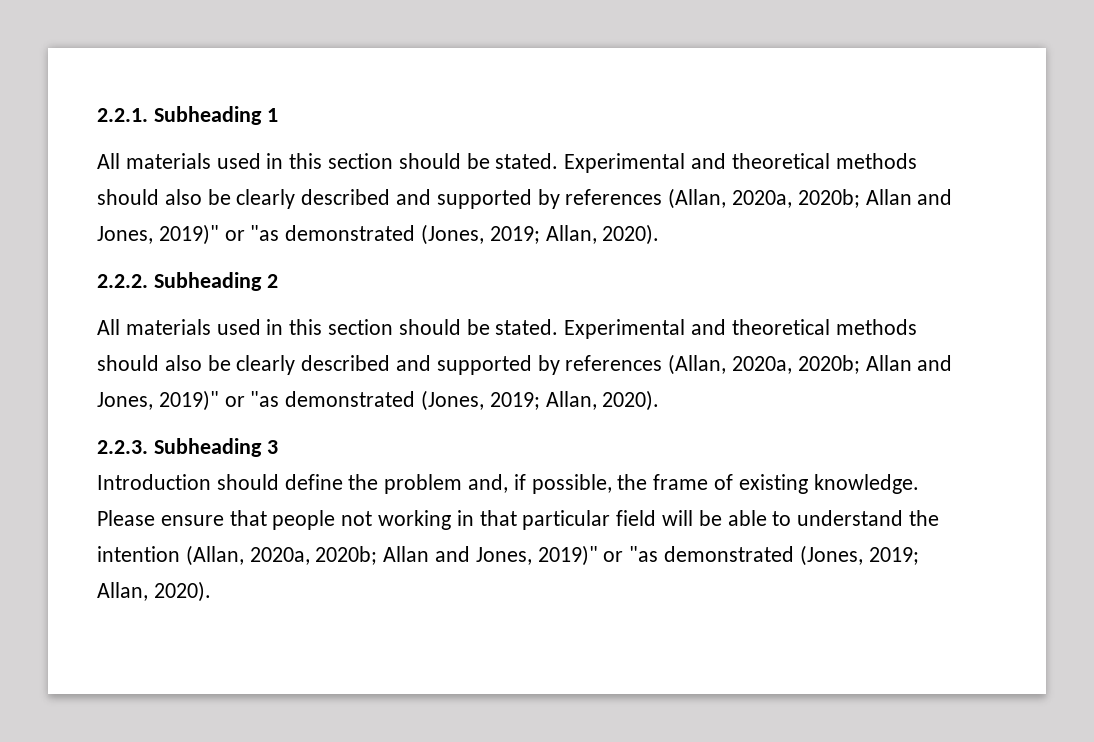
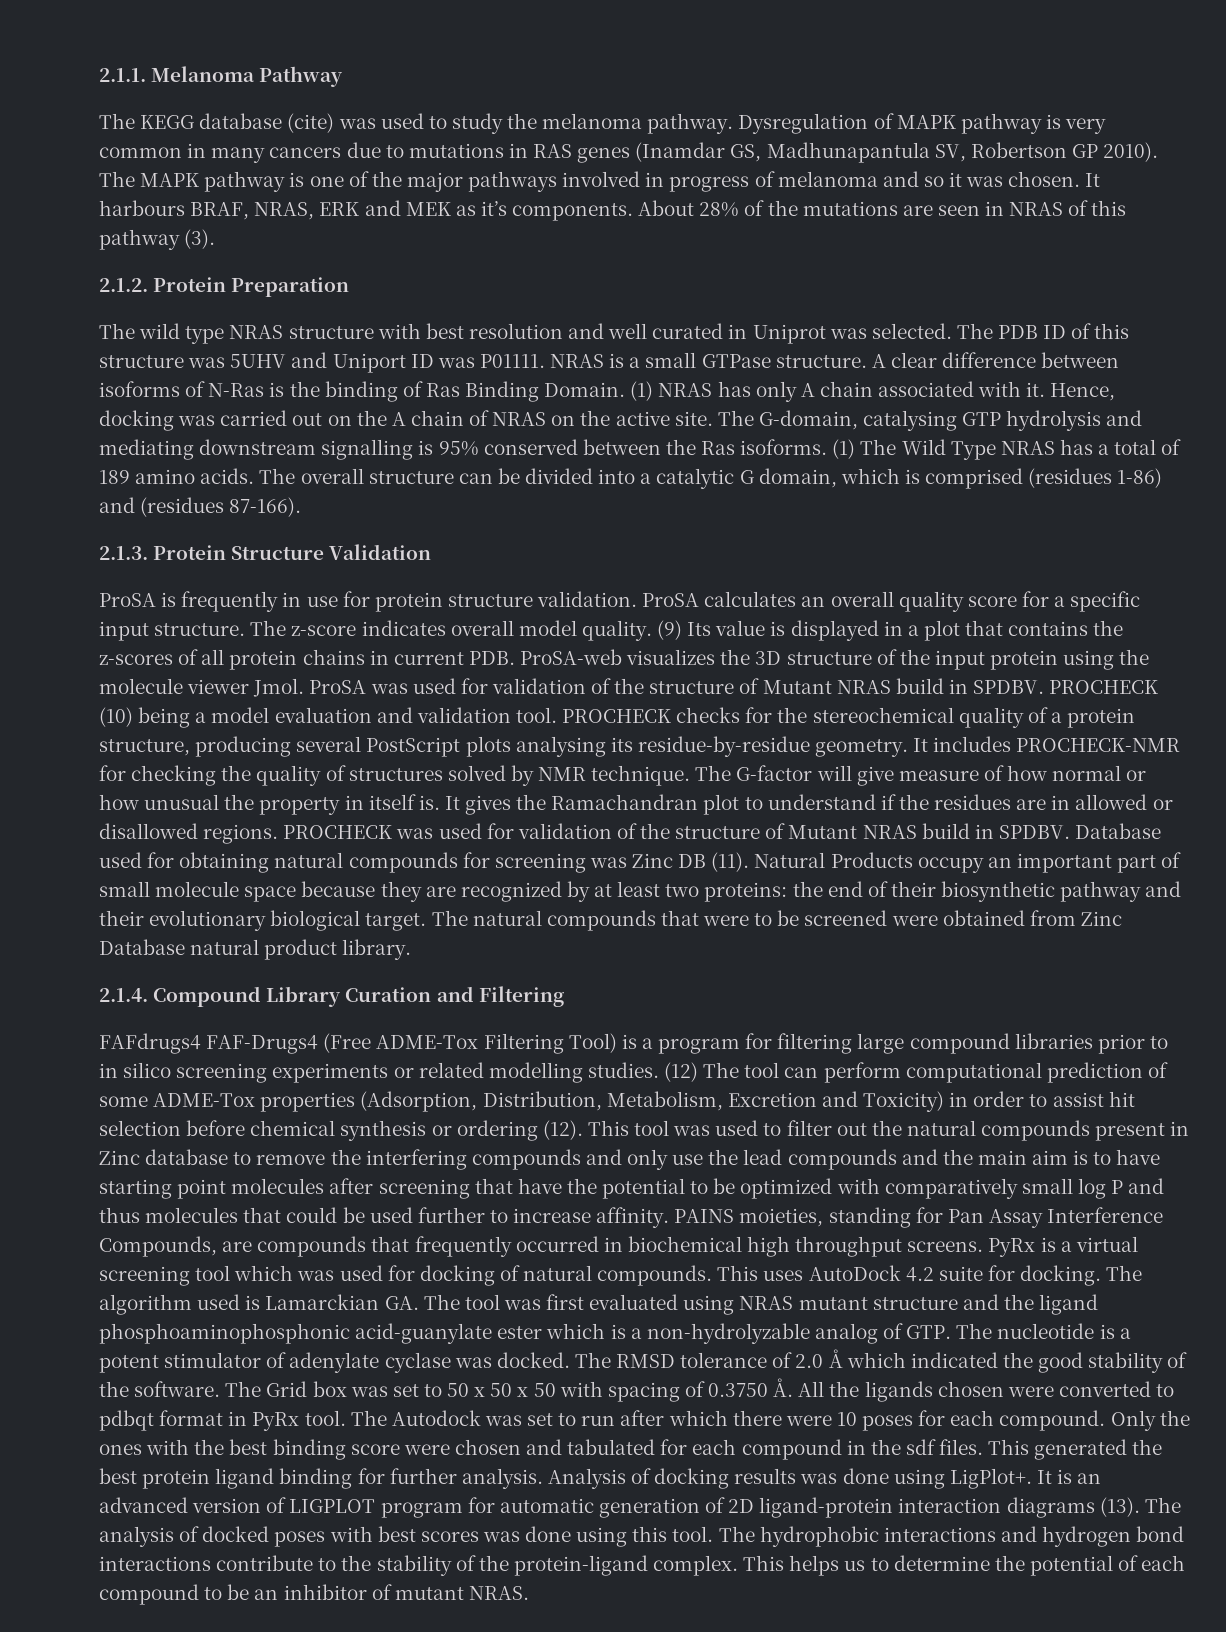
[97,106,278,125] [97,153,917,173] [97,188,953,209] [97,224,660,245] [97,272,278,291] [97,319,917,339] [97,354,953,375] [97,390,660,411] [97,438,278,457] [97,474,919,494] [97,510,940,530] [97,545,919,566] [97,581,211,602] 2.2.1. Subheading 1 // All materials used in this section should be stated. Experimental and theoretical methods should also be clearly described and supported by references (Allan, 2020a, 2020b; Allan and Jones, 2019)" or "as demonstrated (Jones, 2019; Allan, 2020). // 2.2.2. Subheading 2 // All materials used in this section should be stated. Experimental and theoretical methods should also be clearly described and supported by references (Allan, 2020a, 2020b; Allan and Jones, 2019)" or "as demonstrated (Jones, 2019; Allan, 2020). // 2.2.3. Subheading 3 // Introduction should define the problem and, if possible, the frame of existing knowledge. Please ensure that people not working in that particular field will be able to understand the intention (Allan, 2020a, 2020b; Allan and Jones, 2019)" or "as demonstrated (Jones, 2019; Allan, 2020). -> [99,66,344,87] [99,113,1107,134] [99,142,1159,163] [99,171,1101,192] [99,200,1127,221] [99,229,216,250] [99,277,350,297] [99,323,1130,344] [99,352,1120,373] [99,381,1116,402] [99,410,1143,431] [99,439,1182,460] [99,468,1163,489] [99,497,302,517] [99,544,432,560] [99,591,1141,612] [99,620,1124,641] [99,649,1150,670] [99,678,1159,697] [99,707,1136,728] [99,736,1181,757] [99,765,1147,786] [99,794,1173,815] [99,823,1162,844] [99,852,1182,873] [99,881,1182,902] [99,910,1122,931] [99,939,412,960] [99,986,564,1007] [99,1033,1168,1054] [99,1062,1168,1083] [99,1091,1135,1112] [99,1120,1190,1141] [99,1149,1161,1170] [99,1178,1165,1199] [99,1207,1164,1228] [99,1236,1138,1257] [99,1265,1143,1286] [99,1294,1099,1315] [99,1323,1131,1344] [99,1349,1188,1373] [99,1378,1175,1402] [99,1410,1190,1431] [99,1439,1163,1460] [99,1468,1102,1489] [99,1497,1181,1518] [99,1526,1185,1547] [99,1555,1186,1576] [99,1584,529,1605] 2.1.1. Melanoma Pathway // The KEGG database (cite) was used to study the melanoma pathway. Dysregulation of MAPK pathway is very common in many cancers due to mutations in RAS genes (Inamdar GS, Madhunapantula SV, Robertson GP 2010). The MAPK pathway is one of the major pathways involved in progress of melanoma and so it was chosen. It harbours BRAF, NRAS, ERK and MEK as it’s components. About 28% of the mutations are seen in NRAS of this pathway (3). // 2.1.2. Protein Preparation // The wild type NRAS structure with best resolution and well curated in Uniprot was selected. The PDB ID of this structure was 5UHV and Uniport ID was P01111. NRAS is a small GTPase structure. A clear difference between isoforms of N-Ras is the binding of Ras Binding Domain. (1) NRAS has only A chain associated with it. Hence, docking was carried out on the A chain of NRAS on the active site. The G-domain, catalysing GTP hydrolysis and mediating downstream signalling is 95% conserved between the Ras isoforms. (1) The Wild Type NRAS has a total of 189 amino acids. The overall structure can be divided into a catalytic G domain, which is comprised (residues 1-86) and (residues 87-166). // 2.1.3. Protein Structure Validation // ProSA is frequently in use for protein structure validation. ProSA calculates an overall quality score for a specific input structure. The z-score indicates overall model quality. (9) Its value is displayed in a plot that contains the z-scores of all protein chains in current PDB. ProSA-web visualizes the 3D structure of the input protein using the molecule viewer Jmol. ProSA was used for validation of the structure of Mutant NRAS build in SPDBV. PROCHECK (10) being a model evaluation and validation tool. PROCHECK checks for the stereochemical quality of a protein structure, producing several PostScript plots analysing its residue-by-residue geometry. It includes PROCHECK-NMR for checking the quality of structures solved by NMR technique. The G-factor will give measure of how normal or how unusual the property in itself is. It gives the Ramachandran plot to understand if the residues are in allowed or disallowed regions. PROCHECK was used for validation of the structure of Mutant NRAS build in SPDBV. Database used for obtaining natural compounds for screening was Zinc DB (11). Natural Products occupy an important part of small molecule space because they are recognized by at least two proteins: the end of their biosynthetic pathway and their evolutionary biological target. The natural compounds that were to be screened were obtained from Zinc Database natural product library. // 2.1.4. Compound Library Curation and Filtering // FAFdrugs4 FAF-Drugs4 (Free ADME-Tox Filtering Tool) is a program for filtering large compound libraries prior to in silico screening experiments or related modelling studies. (12) The tool can perform computational prediction of some ADME-Tox properties (Adsorption, Distribution, Metabolism, Excretion and Toxicity) in order to assist hit selection before chemical synthesis or ordering (12). This tool was used to filter out the natural compounds present in Zinc database to remove the interfering compounds and only use the lead compounds and the main aim is to have starting point molecules after screening that have the potential to be optimized with comparatively small log P and thus molecules that could be used further to increase affinity. PAINS moieties, standing for Pan Assay Interference Compounds, are compounds that frequently occurred in biochemical high throughput screens. PyRx is a virtual screening tool which was used for docking of natural compounds. This uses AutoDock 4.2 suite for docking. The algorithm used is Lamarckian GA. The tool was first evaluated using NRAS mutant structure and the ligand phosphoaminophosphonic acid-guanylate ester which is a non-hydrolyzable analog of GTP. The nucleotide is a potent stimulator of adenylate cyclase was docked. The RMSD tolerance of 2.0 Å which indicated the good stability of the software. The Grid box was set to 50 x 50 x 50 with spacing of 0.3750 Å. All the ligands chosen were converted to pdbqt format in PyRx tool. The Autodock was set to run after which there were 10 poses for each compound. Only the ones with the best binding score were chosen and tabulated for each compound in the sdf files. This generated the best protein ligand binding for further analysis. Analysis of docking results was done using LigPlot+. It is an advanced version of LIGPLOT program for automatic generation of 2D ligand-protein interaction diagrams (13). The analysis of docked poses with best scores was done using this tool. The hydrophobic interactions and hydrogen bond interactions contribute to the stability of the protein-ligand complex. This helps us to determine the potential of each compound to be an inhibitor of mutant NRAS.

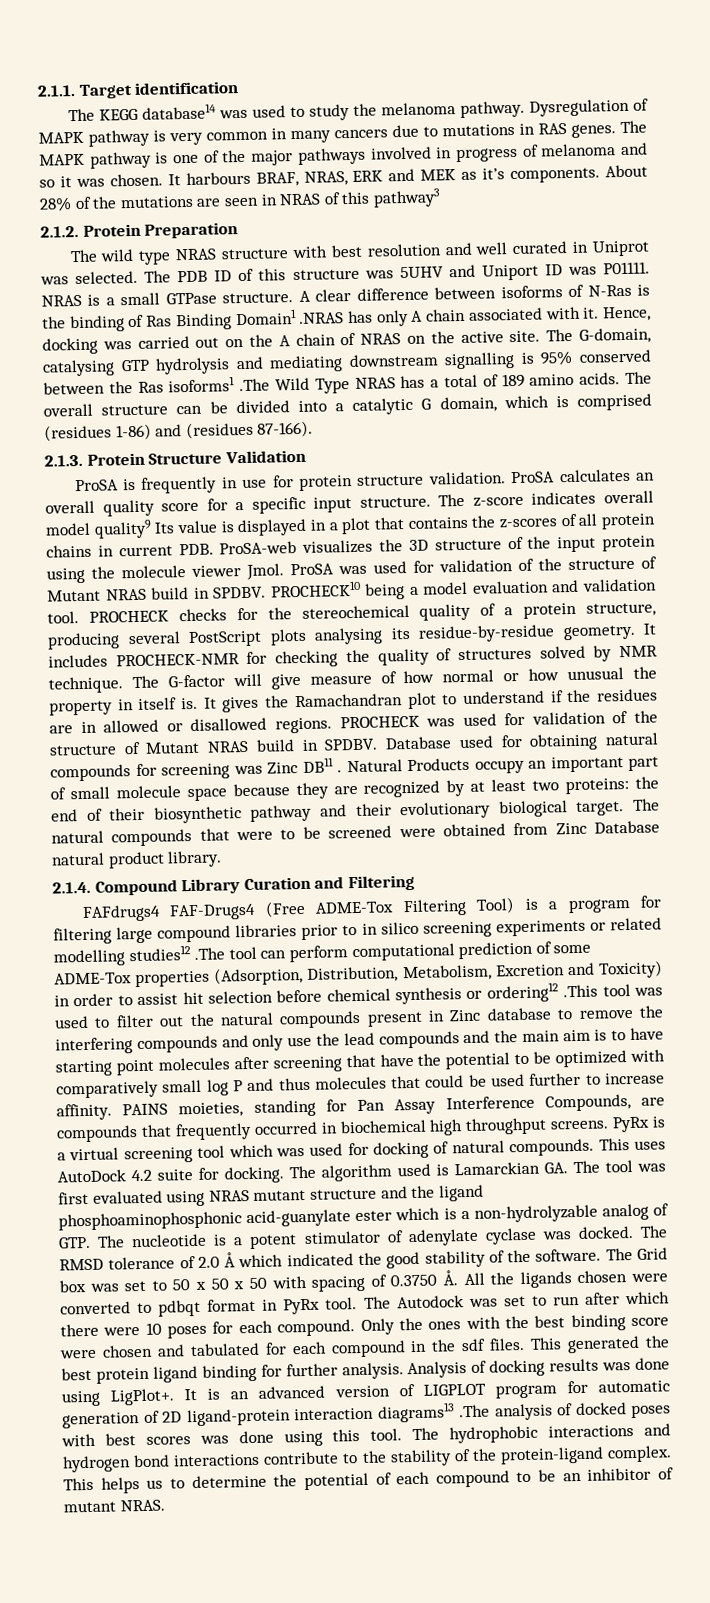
[151,66,344,87] Melanoma Pathway -> [78,81,239,99] Target identification
[199,113,335,133] database (cite) -> [141,103,216,120] database14
[577,142,1159,163] genes (Inamdar GS, Madhunapantula SV, Robertson GP 2010). -> [571,124,616,138] genes.
[99,229,216,250] pathway (3). -> [372,188,441,208] pathway3
[544,381,713,401] Domain. (1) NRAS -> [234,308,345,326] Domain1 .NRAS
[740,439,897,459] isoforms. (1) The -> [168,376,271,393] isoforms1 .The
[581,620,683,641] quality. (9) -> [93,519,152,539] quality9
[1049,680,1159,694] [99,707,133,727] PROCHECK (10) -> [269,580,361,598] PROCHECK10
[678,852,750,872] DB (11). -> [302,757,342,773] DB11 .
[587,1062,740,1082] studies. (12) The -> [128,945,226,962] studies12 .The
[456,1120,629,1141] ordering (12). This -> [486,982,599,1003] ordering12 .This
[1006,1497,1181,1518] diagrams (13). The -> [377,1402,490,1423] diagrams13 .The

